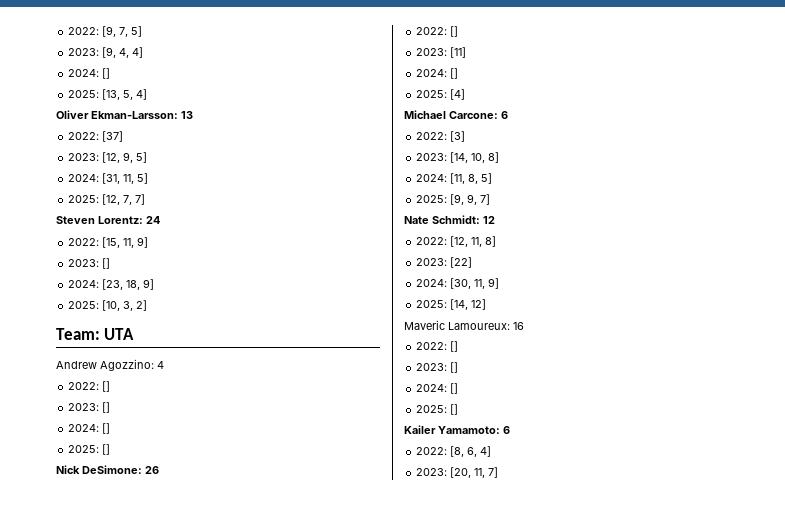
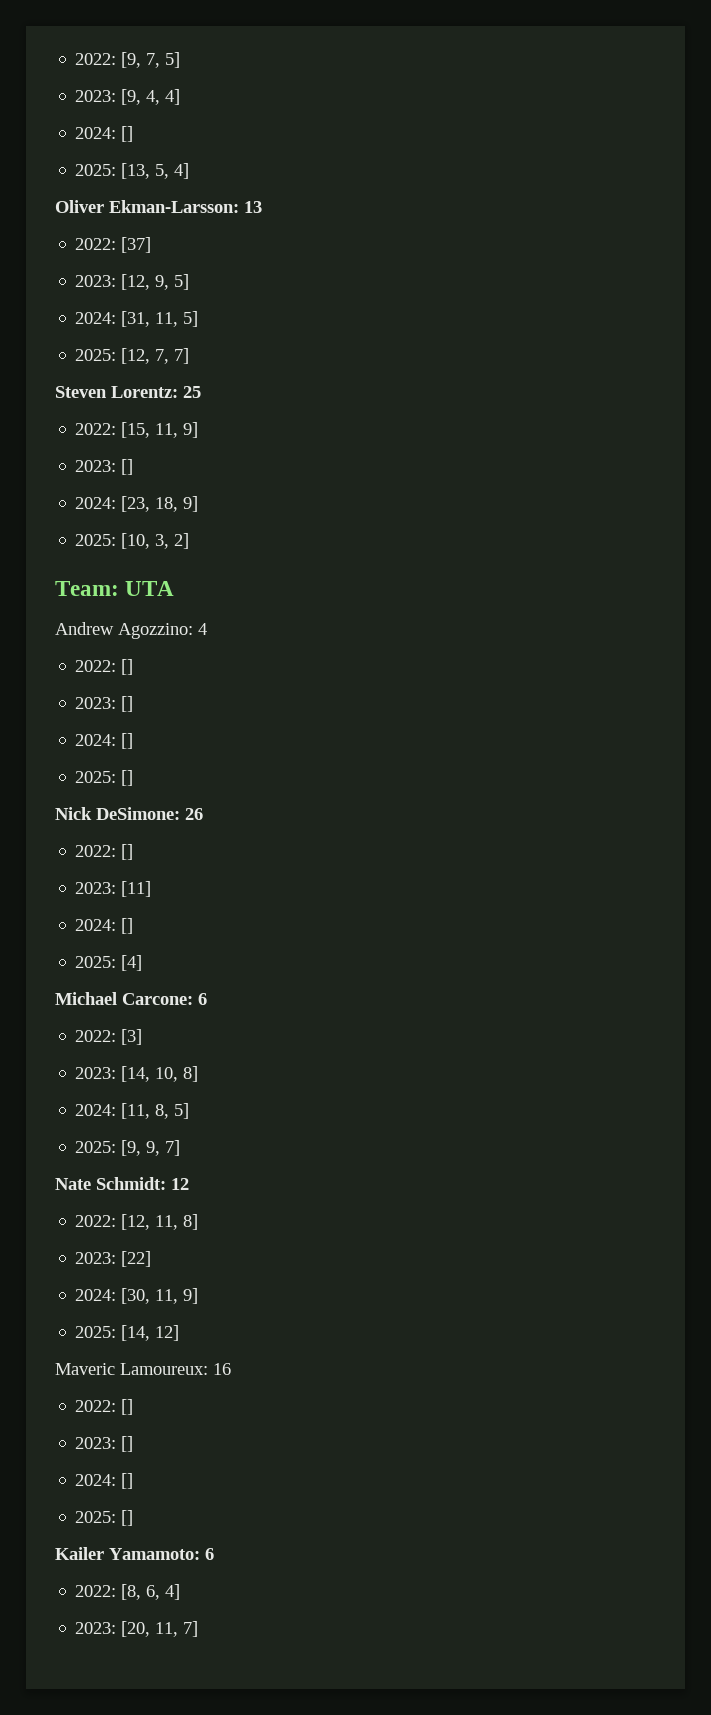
[146,216,160,224] 24 -> [183,386,201,398] 25

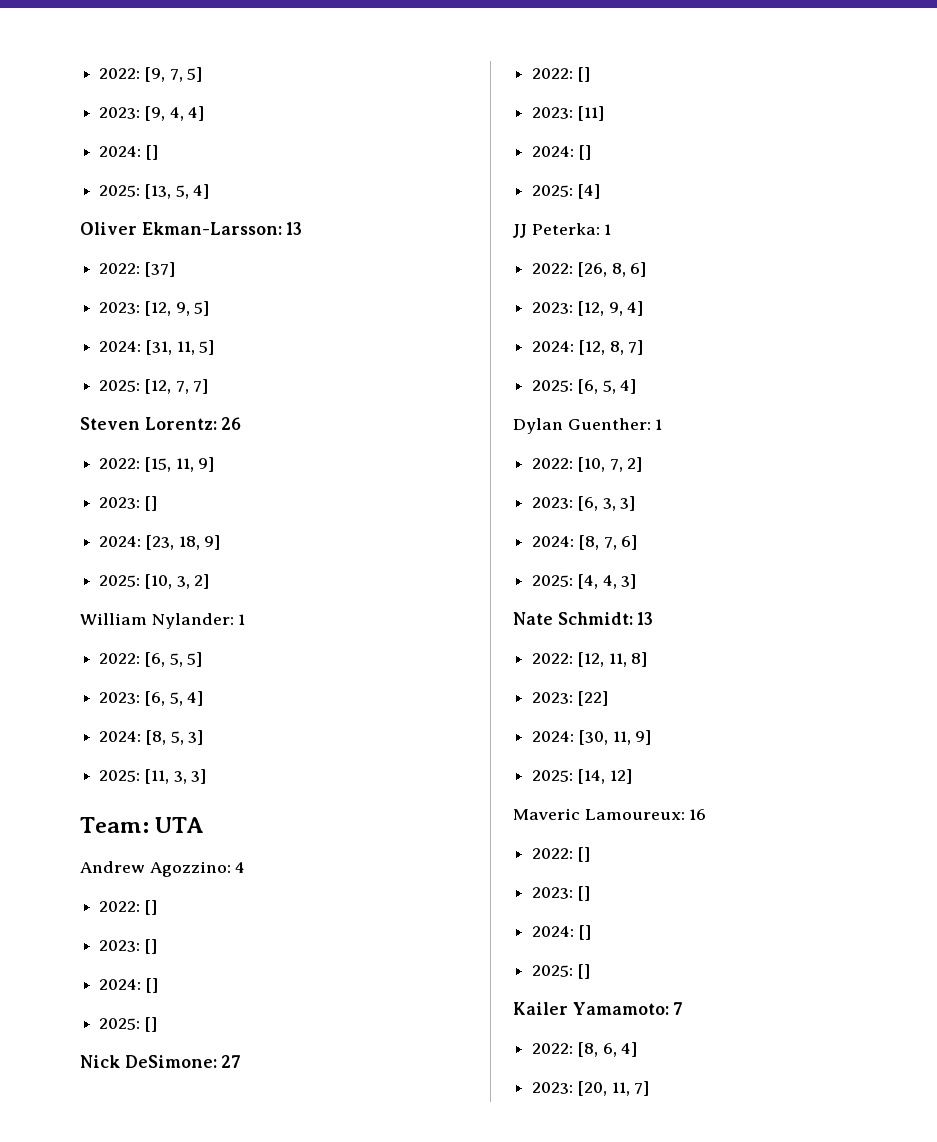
[183,386,201,398] 25 -> [221,417,242,430] 26
(190, 541) none -> [80,613,246,629] [99,652,203,667] [99,691,204,706] [99,730,204,745] [99,769,207,784] // William Nylander: 1 // 2022: [6, 5, 5] // 2023: [6, 5, 4] // 2024: [8, 5, 3] // 2025: [11, 3, 3]
[185,808,203,820] 26 -> [221,1055,242,1068] 27
[55,992,207,1005] [75,1029,143,1045] [75,1066,199,1082] [75,1103,190,1119] [75,1140,181,1156] Michael Carcone: 6 // 2022: [3] // 2023: [14, 10, 8] // 2024: [11, 8, 5] // 2025: [9, 9, 7] -> [513,223,612,238] [532,262,647,277] [532,301,644,316] [532,340,644,355] [532,379,637,394] [513,418,663,434] [532,457,643,472] [532,496,636,511] [532,535,638,550] [532,574,637,589] JJ Peterka: 1 // 2022: [26, 8, 6] // 2023: [12, 9, 4] // 2024: [12, 8, 7] // 2025: [6, 5, 4] // Dylan Guenther: 1 // 2022: [10, 7, 2] // 2023: [6, 3, 3] // 2024: [8, 7, 6] // 2025: [4, 4, 3]
[171,1178,189,1190] 12 -> [637,612,654,625] 13
[205,1548,214,1560] 6 -> [673,1002,684,1015] 7

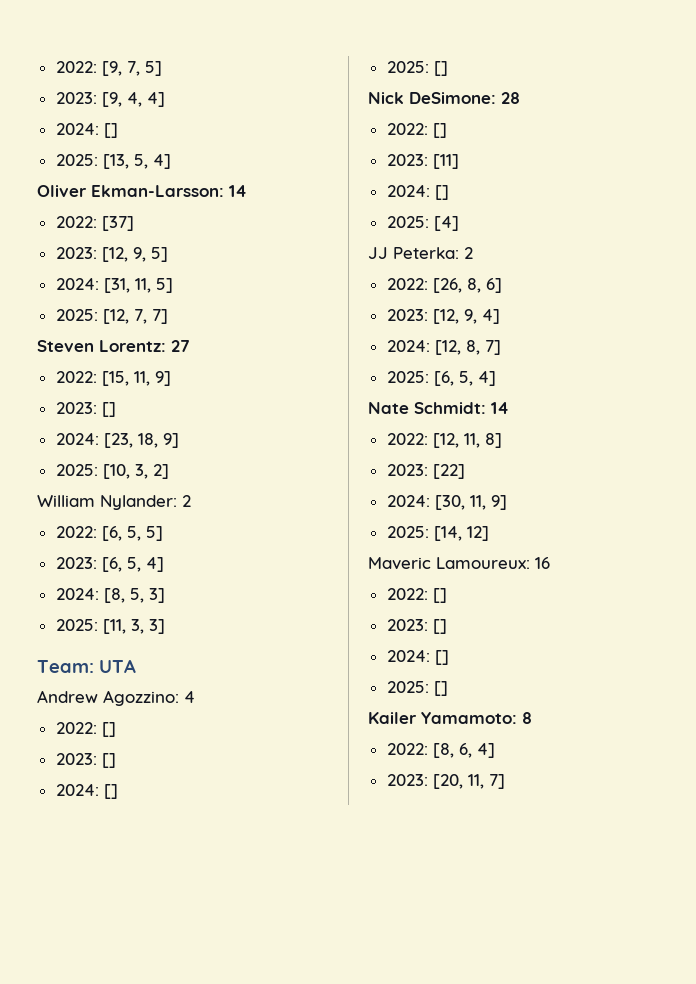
[286,222,303,235] 13 -> [229,185,247,197] 14
[221,417,242,430] 26 -> [171,340,190,352] 27
[238,614,246,625] 1 -> [182,495,191,507] 2
[221,1055,242,1068] 27 -> [501,92,520,104] 28
[604,224,612,235] 1 -> [464,247,473,259] 2
[513,418,663,434] [532,457,643,472] [532,496,636,511] [532,535,638,550] [532,574,637,589] // Dylan Guenther: 1 // 2022: [10, 7, 2] // 2023: [6, 3, 3] // 2024: [8, 7, 6] // 2025: [4, 4, 3] -> (496, 378) none
[637,612,654,625] 13 -> [491,402,509,414] 14
[673,1002,684,1015] 7 -> [522,712,532,724] 8

